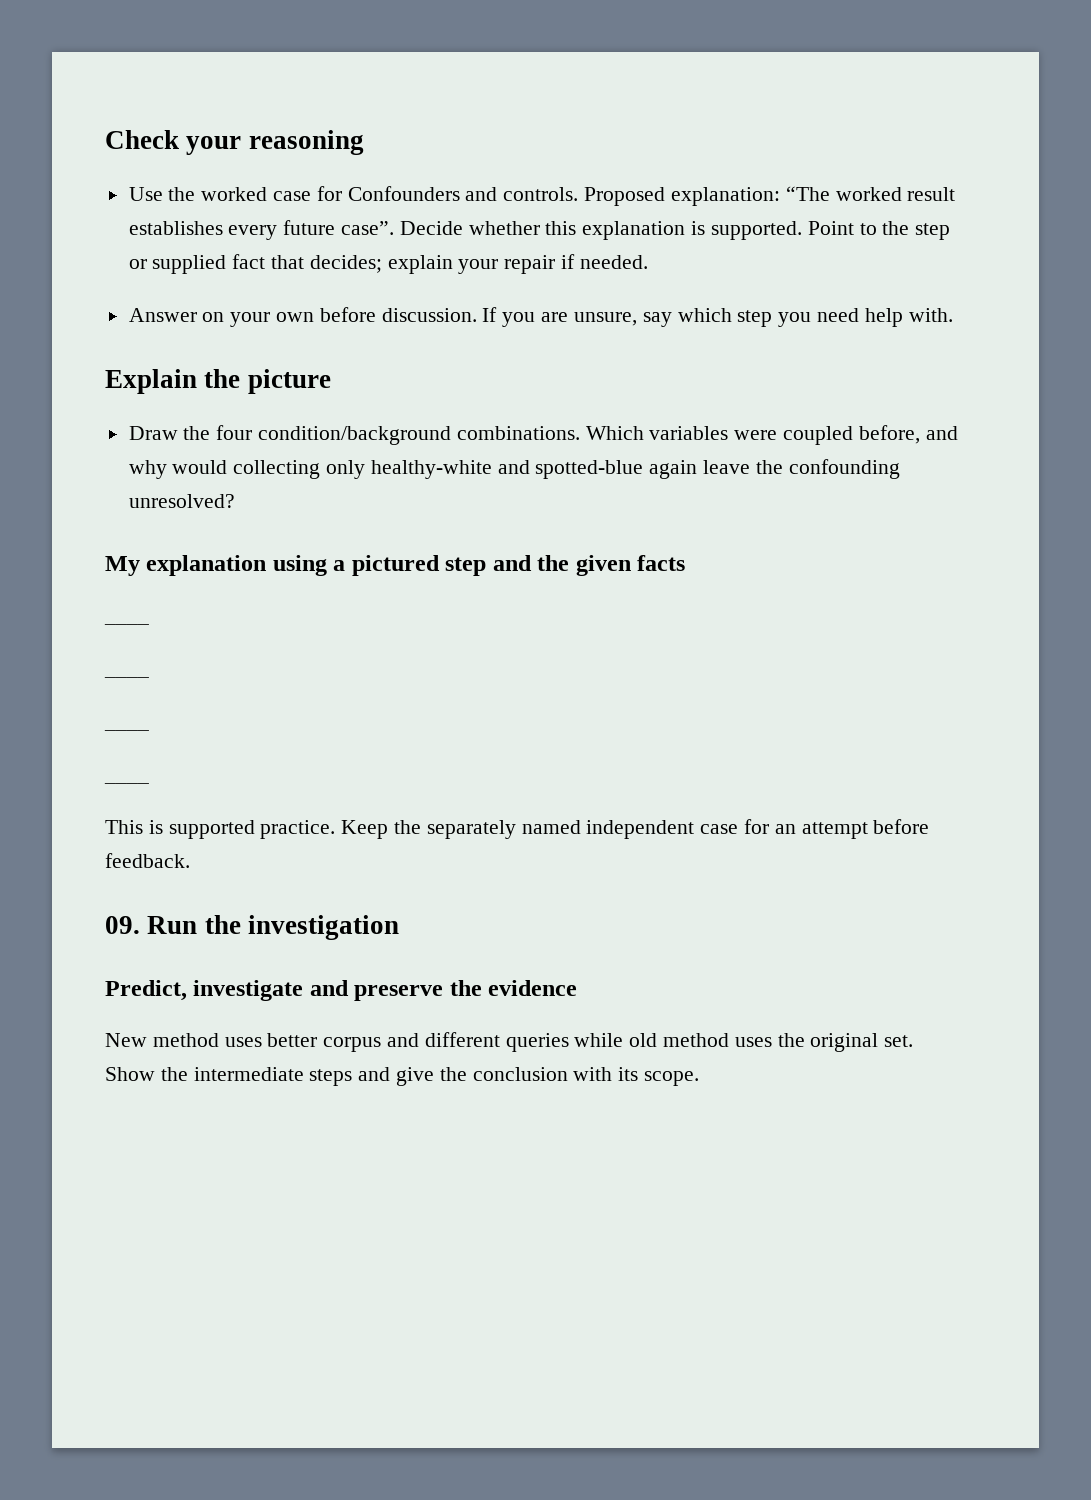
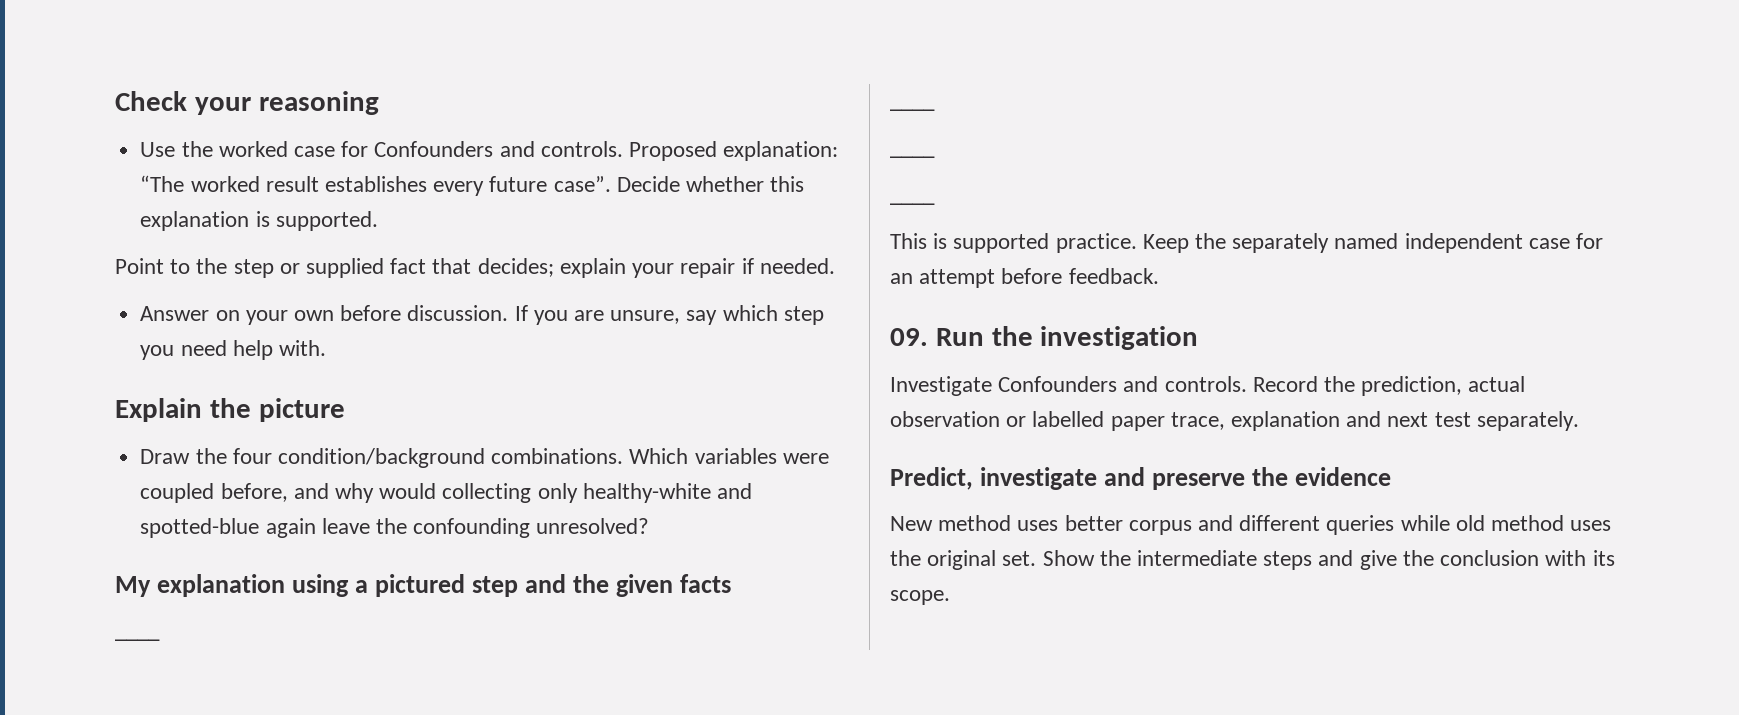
(802, 230) none -> (378, 221) //
(399, 927) none -> [890,376,1526,396] [890,411,1579,431] // Investigate Confounders and controls. Record the prediction, actual observation or labelled paper trace, explanation and next test separately.

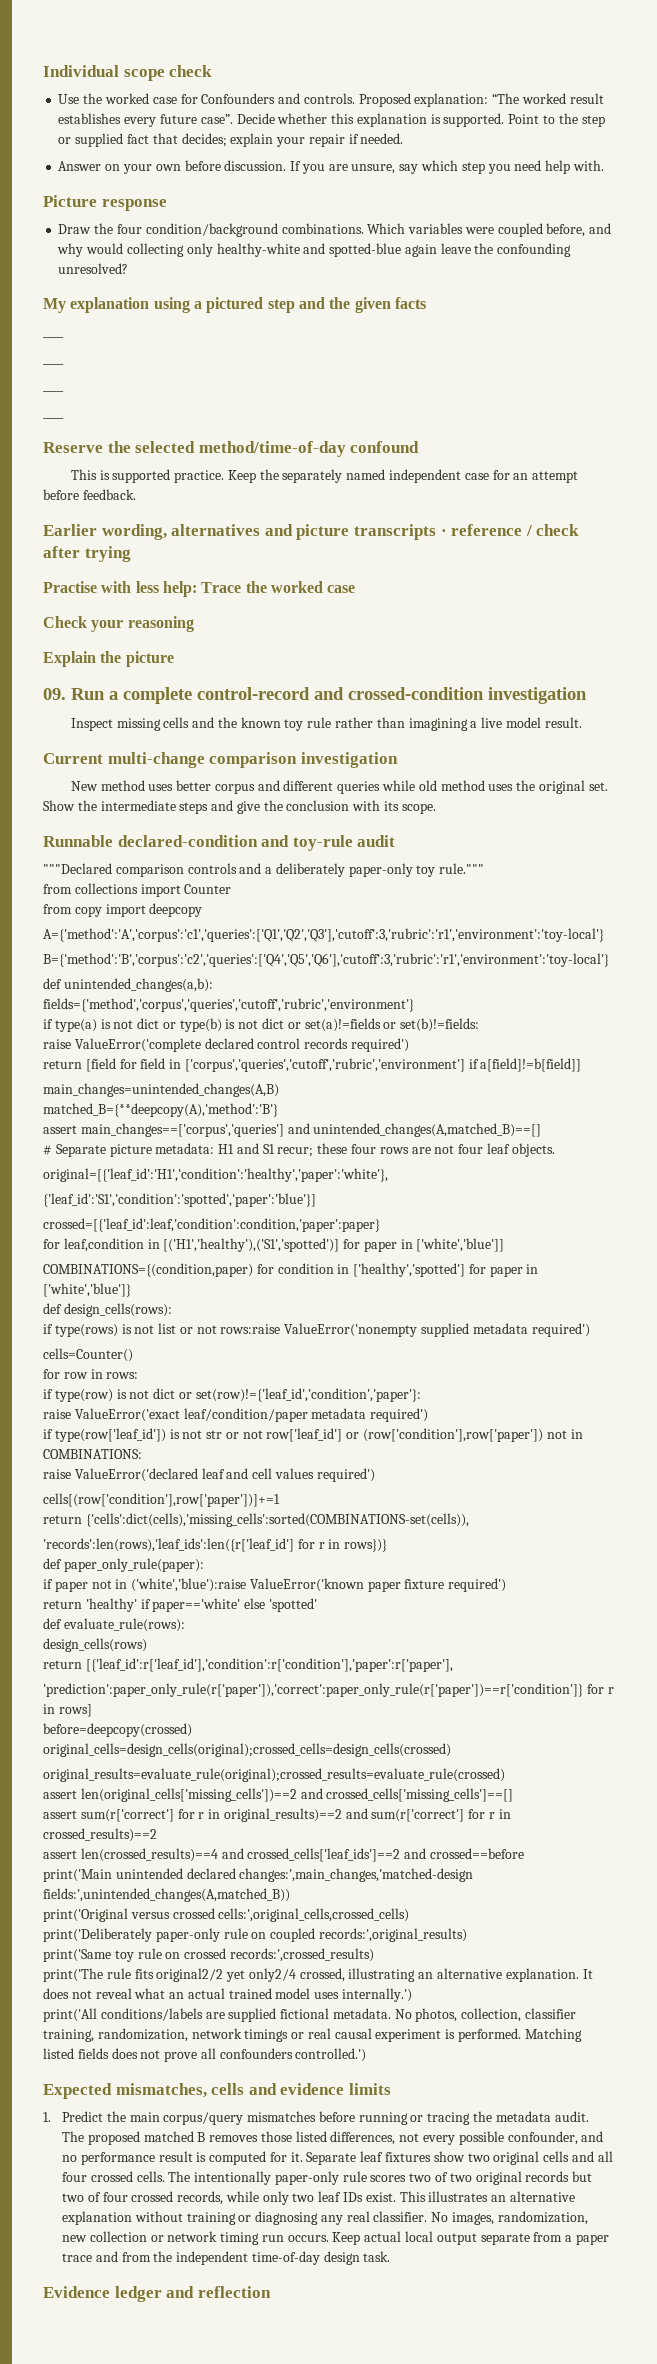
[115,91,379,115] Check your reasoning -> [43,65,213,81] Individual scope check
(378, 221) // -> (505, 120) none
[115,398,345,422] Explain the picture -> [43,195,167,211] Picture response
(935, 203) none -> [43,441,420,457] // Reserve the selected method/time-of-day confound
[890,326,1199,350] [890,376,1526,396] [890,411,1579,431] [890,467,1392,490] 09. Run the investigation // Investigate Confounders and controls. Record the prediction, actual observation or labelled paper trace, explanation and next test separately. // Predict, investigate and preserve the evidence -> [43,524,580,540] [43,546,131,562] [43,581,356,597] [43,616,194,632] [43,651,174,667] [43,687,587,704] [70,717,582,731] [43,752,398,768] Earlier wording, alternatives and picture transcripts · reference / check after trying // Practise with less help: Trace the worked case // Check your reasoning // Explain the picture // 09. Run a complete control-record and crossed-condition investigation // Inspect missing cells and the known toy rule rather than imagining a live model result. // Current multi-change comparison investigation
(950, 597) none -> [43,835,396,851] [43,863,485,877] [43,883,232,897] [43,903,203,917] [43,928,604,942] [43,953,609,967] [43,978,213,992] [43,998,414,1012] [43,1018,480,1032] [43,1038,409,1052] [43,1058,582,1072] [43,1083,279,1097] [43,1103,278,1117] [43,1123,542,1137] [43,1143,555,1157] [43,1168,388,1182] [43,1193,316,1207] [43,1218,380,1232] [43,1238,505,1252] [43,1263,539,1277] [43,1283,131,1297] [43,1303,172,1317] [43,1323,590,1337] [43,1348,133,1362] [43,1369,139,1379] [43,1388,421,1402] [43,1408,429,1422] [43,1428,583,1442] [43,1449,142,1459] [43,1468,375,1482] [43,1493,280,1507] [43,1513,469,1527] [43,1538,388,1552] [43,1558,204,1572] [43,1578,507,1592] [43,1598,317,1612] [43,1618,185,1632] [43,1638,147,1652] [43,1658,453,1672] [43,1683,614,1697] [43,1704,92,1717] [43,1723,192,1737] [43,1743,451,1757] [43,1768,505,1782] [43,1788,514,1802] [43,1808,511,1822] [43,1828,157,1842] [43,1848,524,1862] [43,1868,474,1882] [43,1888,290,1902] [43,1908,410,1922] [43,1928,467,1942] [43,1948,374,1962] [43,1968,593,1982] [43,1988,413,2002] [43,2008,577,2022] [43,2028,582,2042] [43,2048,367,2062] [43,2083,391,2099] [43,2111,589,2125] [62,2131,604,2145] [62,2151,613,2165] [62,2171,593,2185] [62,2191,575,2205] [62,2211,588,2225] [62,2231,609,2245] [62,2251,391,2265] [43,2286,271,2302] // Runnable declared-condition and toy-rule audit // """Declared comparison controls and a deliberately paper-only toy rule.""" // from collections import Counter // from copy import deepcopy // A={'method':'A','corpus':'c1','queries':['Q1','Q2','Q3'],'cutoff':3,'rubric':'r1','environment':'toy-local'} // B={'method':'B','corpus':'c2','queries':['Q4','Q5','Q6'],'cutoff':3,'rubric':'r1','environment':'toy-local'} // def unintended_changes(a,b): // fields={'method','corpus','queries','cutoff','rubric','environment'} // if type(a) is not dict or type(b) is not dict or set(a)!=fields or set(b)!=fields: // raise ValueError('complete declared control records required') // return [field for field in ['corpus','queries','cutoff','rubric','environment'] if a[field]!=b[field]] // main_changes=unintended_changes(A,B) // matched_B={**deepcopy(A),'method':'B'} // assert main_changes==['corpus','queries'] and unintended_changes(A,matched_B)==[] // # Separate picture metadata: H1 and S1 recur; these four rows are not four leaf objects. // original=[{'leaf_id':'H1','condition':'healthy','paper':'white'}, // {'leaf_id':'S1','condition':'spotted','paper':'blue'}] // crossed=[{'leaf_id':leaf,'condition':condition,'paper':paper} // for leaf,condition in [('H1','healthy'),('S1','spotted')] for paper in ['white','blue']] // COMBINATIONS={(condition,paper) for condition in ['healthy','spotted'] for paper in ['white','blue']} // def design_cells(rows): // if type(rows) is not list or not rows:raise ValueError('nonempty supplied metadata required') // cells=Counter() // for row in rows: // if type(row) is not dict or set(row)!={'leaf_id','condition','paper'}: // raise ValueError('exact leaf/condition/paper metadata required') // if type(row['leaf_id']) is not str or not row['leaf_id'] or (row['condition'],row['paper']) not in COMBINATIONS: // raise ValueError('declared leaf and cell values required') // cells[(row['condition'],row['paper'])]+=1 // return {'cells':dict(cells),'missing_cells':sorted(COMBINATIONS-set(cells)), // 'records':len(rows),'leaf_ids':len({r['leaf_id'] for r in rows})} // def paper_only_rule(paper): // if paper not in ('white','blue'):raise ValueError('known paper fixture required') // return 'healthy' if paper=='white' else 'spotted' // def evaluate_rule(rows): // design_cells(rows) // return [{'leaf_id':r['leaf_id'],'condition':r['condition'],'paper':r['paper'], // 'prediction':paper_only_rule(r['paper']),'correct':paper_only_rule(r['paper'])==r['condition']} for r in rows] // before=deepcopy(crossed) // original_cells=design_cells(original);crossed_cells=design_cells(crossed) // original_results=evaluate_rule(original);crossed_results=evaluate_rule(crossed) // assert len(original_cells['missing_cells'])==2 and crossed_cells['missing_cells']==[] // assert sum(r['correct'] for r in original_results)==2 and sum(r['correct'] for r in crossed_results)==2 // assert len(crossed_results)==4 and crossed_cells['leaf_ids']==2 and crossed==before // print('Main unintended declared changes:',main_changes,'matched-design fields:',unintended_changes(A,matched_B)) // print('Original versus crossed cells:',original_cells,crossed_cells) // print('Deliberately paper-only rule on coupled records:',original_results) // print('Same toy rule on crossed records:',crossed_results) // print('The rule fits original2/2 yet only2/4 crossed, illustrating an alternative explanation. It does not reveal what an actual trained model uses internally.') // print('All conditions/labels are supplied fictional metadata. No photos, collection, classifier training, randomization, network timings or real causal experiment is performed. Matching listed fields does not prove all confounders controlled.') // Expected mismatches, cells and evidence limits // 1. Predict the main corpus/query mismatches before running or tracing the metadata audit. The proposed matched B removes those listed differences, not every possible confounder, and no performance result is computed for it. Separate leaf fixtures show two original cells and all four crossed cells. The intentionally paper-only rule scores two of two original records but two of four crossed records, while only two leaf IDs exist. This illustrates an alternative explanation without training or diagnosing any real classifier. No images, randomization, new collection or network timing run occurs. Keep actual local output separate from a paper trace and from the independent time-of-day design task. // Evidence ledger and reflection

